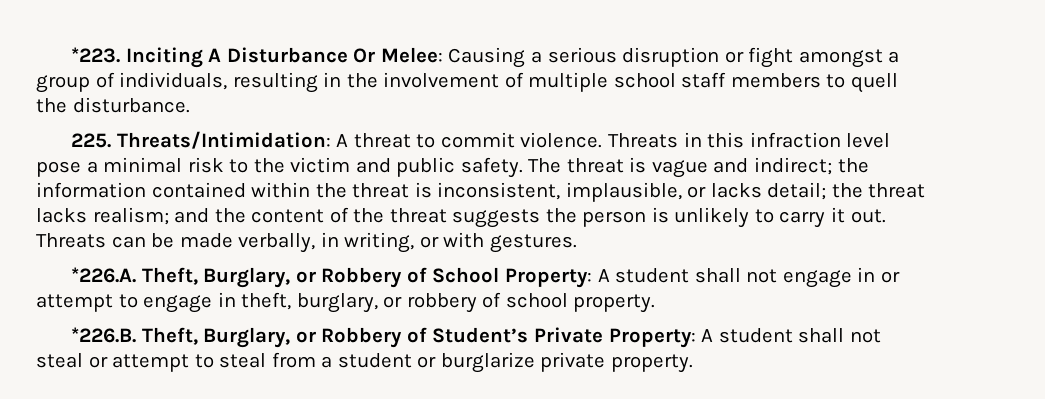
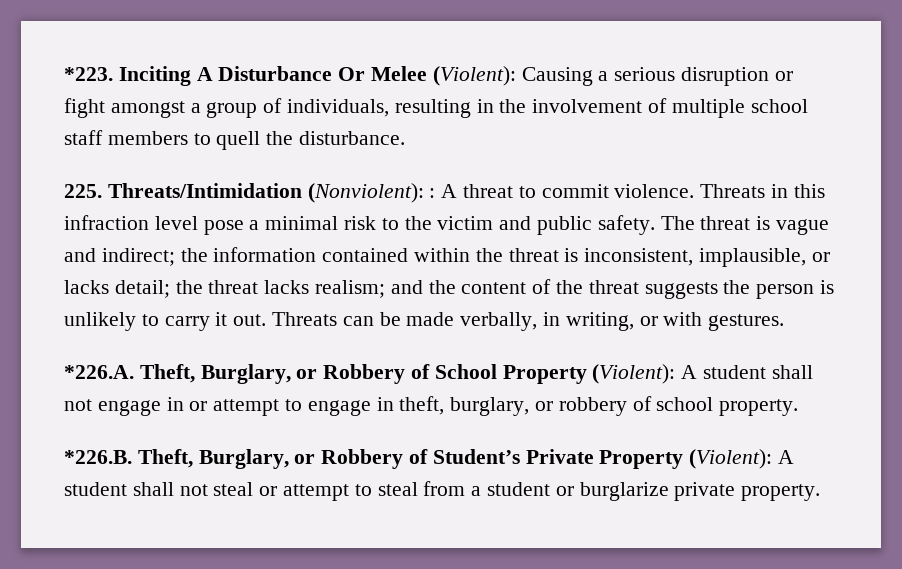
[380,47,443,63] Melee: -> [371,66,516,86] Melee (Violent):
[116,131,331,149] Threats/Intimidation: -> [107,183,436,203] Threats/Intimidation (Nonviolent): :
[505,268,593,288] Property: -> [502,364,676,384] Property (Violent):
[608,328,696,348] Property: -> [599,449,773,469] Property (Violent):

